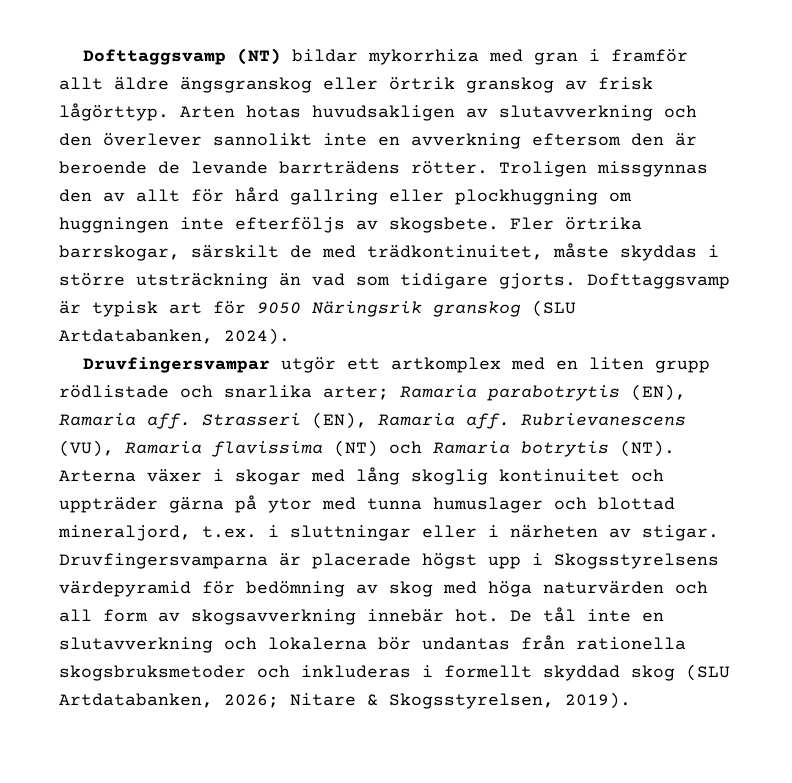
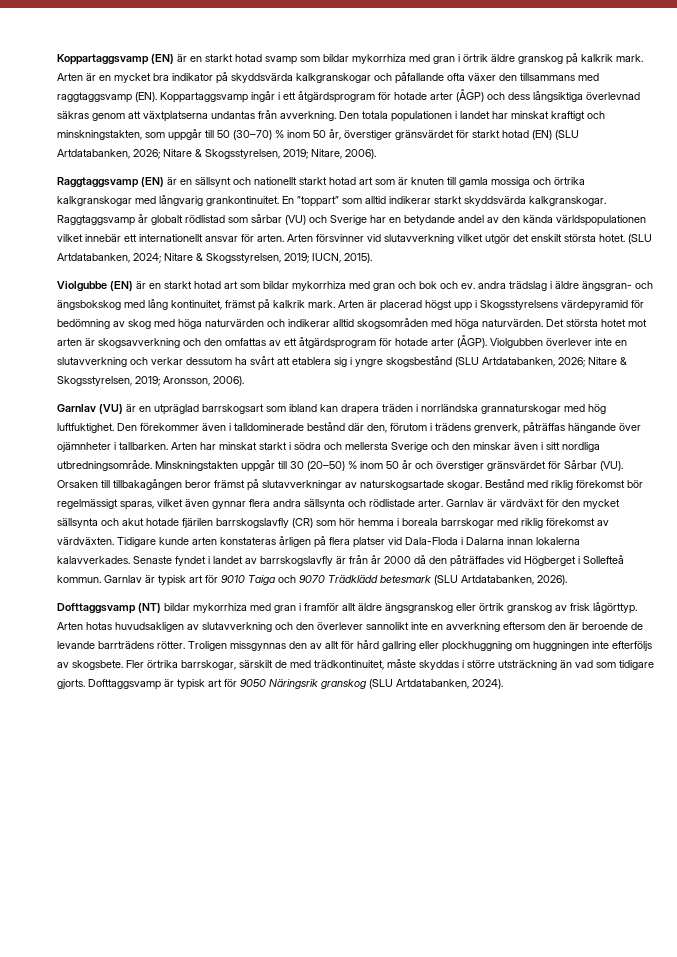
(82, 57) none -> [57,53,643,65] [57,72,599,84] [57,89,640,103] [57,110,605,122] [57,129,579,141] [57,149,376,159] [57,177,585,188] [57,195,606,207] [57,214,646,226] [57,234,652,244] [57,253,372,263] [57,281,653,292] [57,299,644,311] [57,318,647,329] [57,335,627,349] [57,356,627,367] [57,376,244,386] [57,404,606,415] [57,422,641,434] [57,442,600,452] [57,460,623,472] [57,479,643,491] [57,499,620,510] [57,518,609,528] [57,536,580,548] [57,555,624,567] [57,575,567,586] Koppartaggsvamp (EN) är en starkt hotad svamp som bildar mykorrhiza med gran i örtrik äldre granskog på kalkrik mark. Arten är en mycket bra indikator på skyddsvärda kalkgranskogar och påfallande ofta växer den tillsammans med raggtaggsvamp (EN). Koppartaggsvamp ingår i ett åtgärdsprogram för hotade arter (ÅGP) och dess långsiktiga överlevnad säkras genom att växtplatserna undantas från avverkning. Den totala populationen i landet har minskat kraftigt och minskningstakten, som uppgår till 50 (30–70) % inom 50 år, överstiger gränsvärdet för starkt hotad (EN) (SLU Artdatabanken, 2026; Nitare & Skogsstyrelsen, 2019; Nitare, 2006). // Raggtaggsvamp (EN) är en sällsynt och nationellt starkt hotad art som är knuten till gamla mossiga och örtrika kalkgranskogar med långvarig grankontinuitet. En ”toppart” som alltid indikerar starkt skyddsvärda kalkgranskogar. Raggtaggsvamp år globalt rödlistad som sårbar (VU) och Sverige har en betydande andel av den kända världspopulationen vilket innebär ett internationellt ansvar för arten. Arten försvinner vid slutavverkning vilket utgör det enskilt största hotet. (SLU Artdatabanken, 2024; Nitare & Skogsstyrelsen, 2019; IUCN, 2015). // Violgubbe (EN) är en starkt hotad art som bildar mykorrhiza med gran och bok och ev. andra trädslag i äldre ängsgran- och ängsbokskog med lång kontinuitet, främst på kalkrik mark. Arten är placerad högst upp i Skogsstyrelsens värdepyramid för bedömning av skog med höga naturvärden och indikerar alltid skogsområden med höga naturvärden. Det största hotet mot arten är skogsavverkning och den omfattas av ett åtgärdsprogram för hotade arter (ÅGP). Violgubben överlever inte en slutavverkning och verkar dessutom ha svårt att etablera sig i yngre skogsbestånd (SLU Artdatabanken, 2026; Nitare & Skogsstyrelsen, 2019; Aronsson, 2006). // Garnlav (VU) är en utpräglad barrskogsart som ibland kan drapera träden i norrländska grannaturskogar med hög luftfuktighet. Den förekommer även i talldominerade bestånd där den, förutom i trädens grenverk, påträffas hängande över ojämnheter i tallbarken. Arten har minskat starkt i södra och mellersta Sverige och den minskar även i sitt nordliga utbredningsområde. Minskningstakten uppgår till 30 (20–50) % inom 50 år och överstiger gränsvärdet för Sårbar (VU). Orsaken till tillbakagången beror främst på slutavverkningar av naturskogsartade skogar. Bestånd med riklig förekomst bör regelmässigt sparas, vilket även gynnar flera andra sällsynta och rödlistade arter. Garnlav är värdväxt för den mycket sällsynta och akut hotade fjärilen barrskogslavfly (CR) som hör hemma i boreala barrskogar med riklig förekomst av värdväxten. Tidigare kunde arten konstateras årligen på flera platser vid Dala-Floda i Dalarna innan lokalerna kalavverkades. Senaste fyndet i landet av barrskogslavfly är från år 2000 då den påträffades vid Högberget i Sollefteå kommun. Garnlav är typisk art för 9010 Taiga och 9070 Trädklädd betesmark (SLU Artdatabanken, 2026). //
[82,357,710,373] [59,384,686,401] [59,412,686,429] [59,440,675,457] [59,467,664,485] [59,495,675,513] [58,525,719,541] [59,553,719,569] [59,581,708,597] [59,607,664,625] [59,635,686,653] [59,664,730,681] [59,692,631,709] // Druvfingersvampar utgör ett artkomplex med en liten grupp rödlistade och snarlika arter; Ramaria parabotrytis (EN), Ramaria aff. Strasseri (EN), Ramaria aff. Rubrievanescens (VU), Ramaria flavissima (NT) och Ramaria botrytis (NT). Arterna växer i skogar med lång skoglig kontinuitet och uppträder gärna på ytor med tunna humuslager och blottad mineraljord, t.ex. i sluttningar eller i närheten av stigar. Druvfingersvamparna är placerade högst upp i Skogsstyrelsens värdepyramid för bedömning av skog med höga naturvärden och all form av skogsavverkning innebär hot. De tål inte en slutavverkning och lokalerna bör undantas från rationella skogsbruksmetoder och inkluderas i formellt skyddad skog (SLU Artdatabanken, 2026; Nitare & Skogsstyrelsen, 2019). -> (503, 684) none

